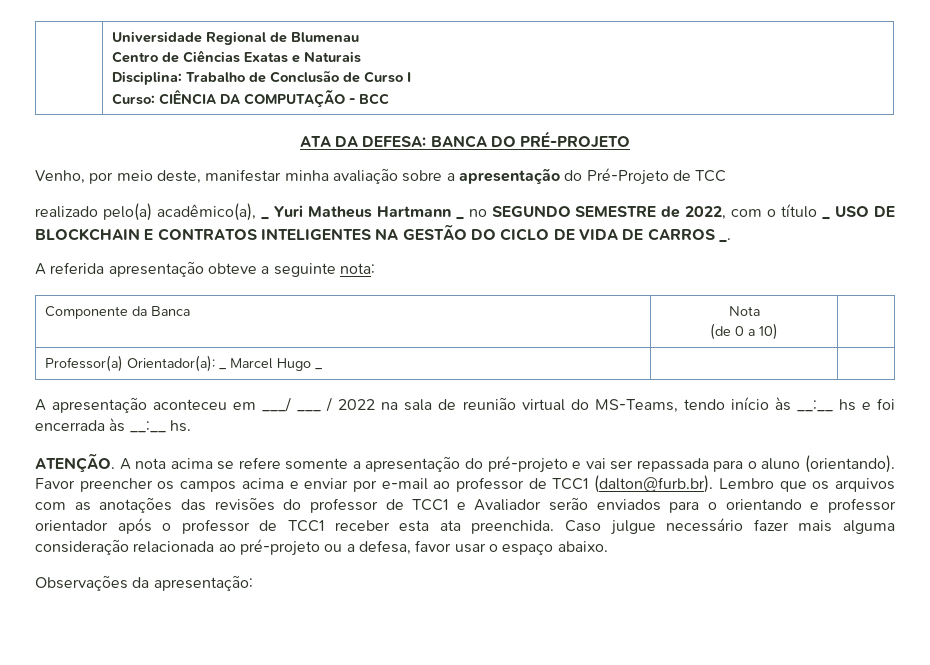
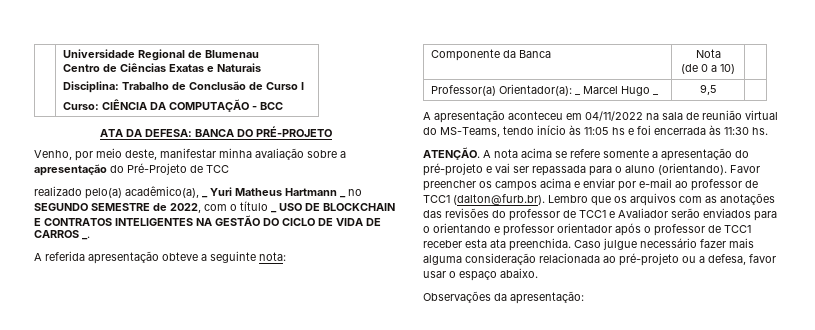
(324, 369) none -> [699,84,717,95] 9,5
[262,397,376,412] ___/ ___ / 2022 -> [585,111,643,121] 04/11/2022
[796,400,833,412] __:__ -> [584,127,609,135] 11:05
[129,421,166,433] __:__ -> [724,127,749,135] 11:30

